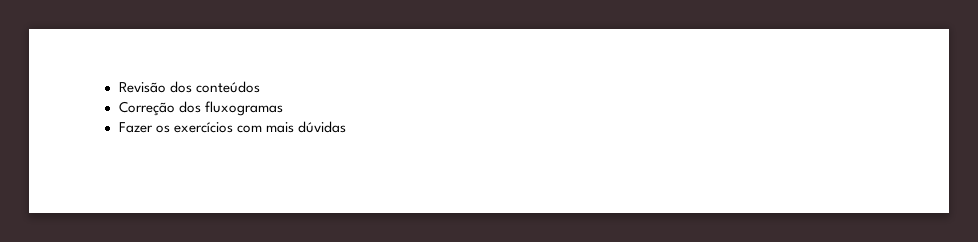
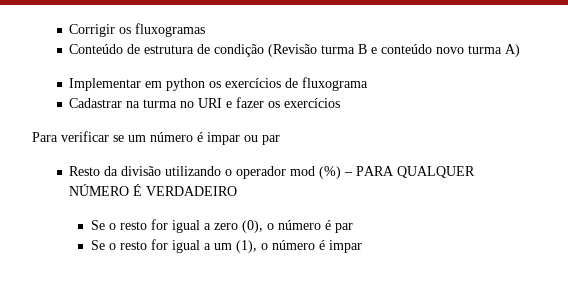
[118,81,260,93] [118,101,283,116] [118,121,346,133] Revisão dos conteúdos // Correção dos fluxogramas // Fazer os exercícios com mais dúvidas -> [69,23,206,37] [69,44,521,57] [69,77,369,91] [69,97,341,108] [32,131,280,145] [69,166,476,179] [69,184,238,196] [91,219,354,233] [91,239,363,253] Corrigir os fluxogramas // Conteúdo de estrutura de condição (Revisão turma B e conteúdo novo turma A) // Implementar em python os exercícios de fluxograma // Cadastrar na turma no URI e fazer os exercícios // Para verificar se um número é impar ou par // Resto da divisão utilizando o operador mod (%) – PARA QUALQUER NÚMERO É VERDADEIRO // Se o resto for igual a zero (0), o número é par // Se o resto for igual a um (1), o número é impar

